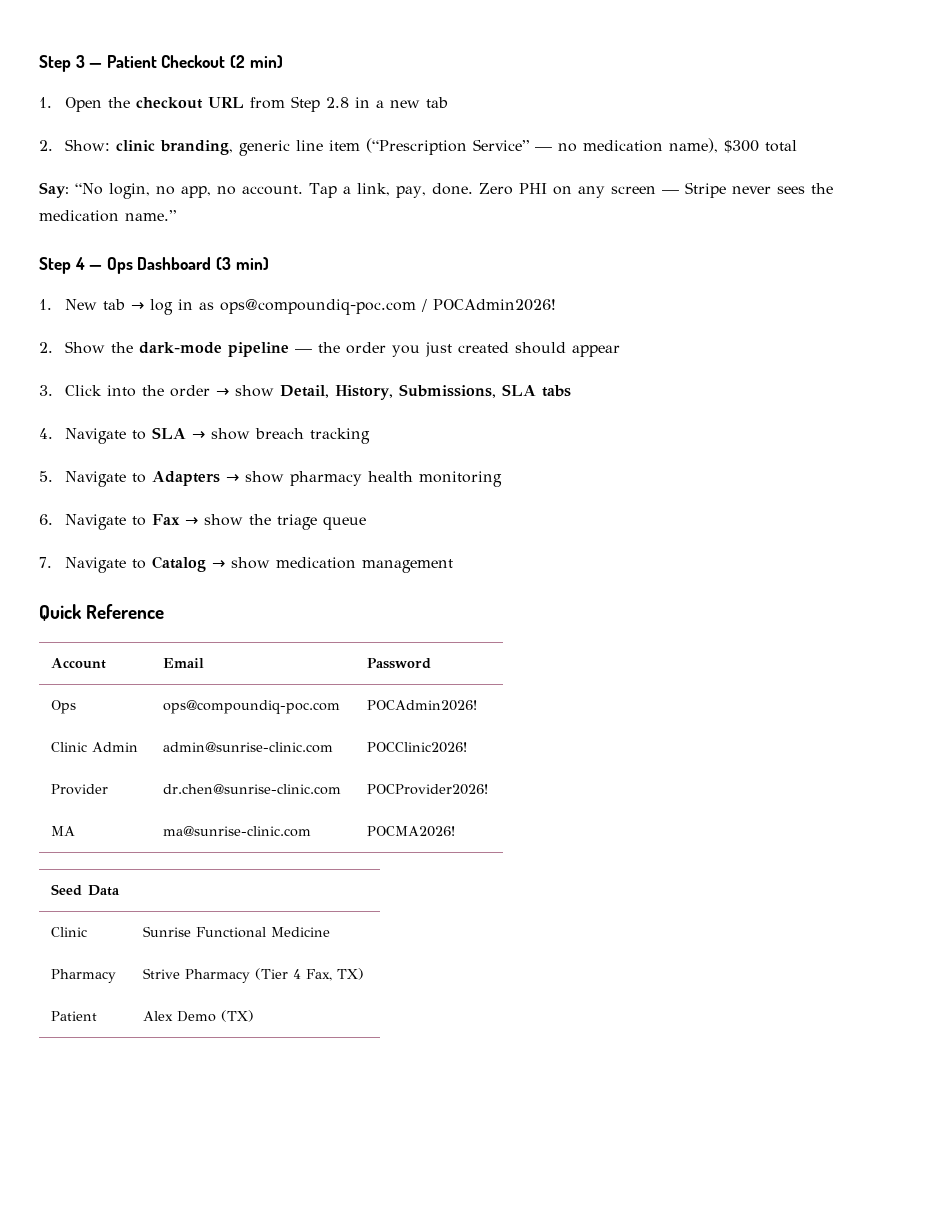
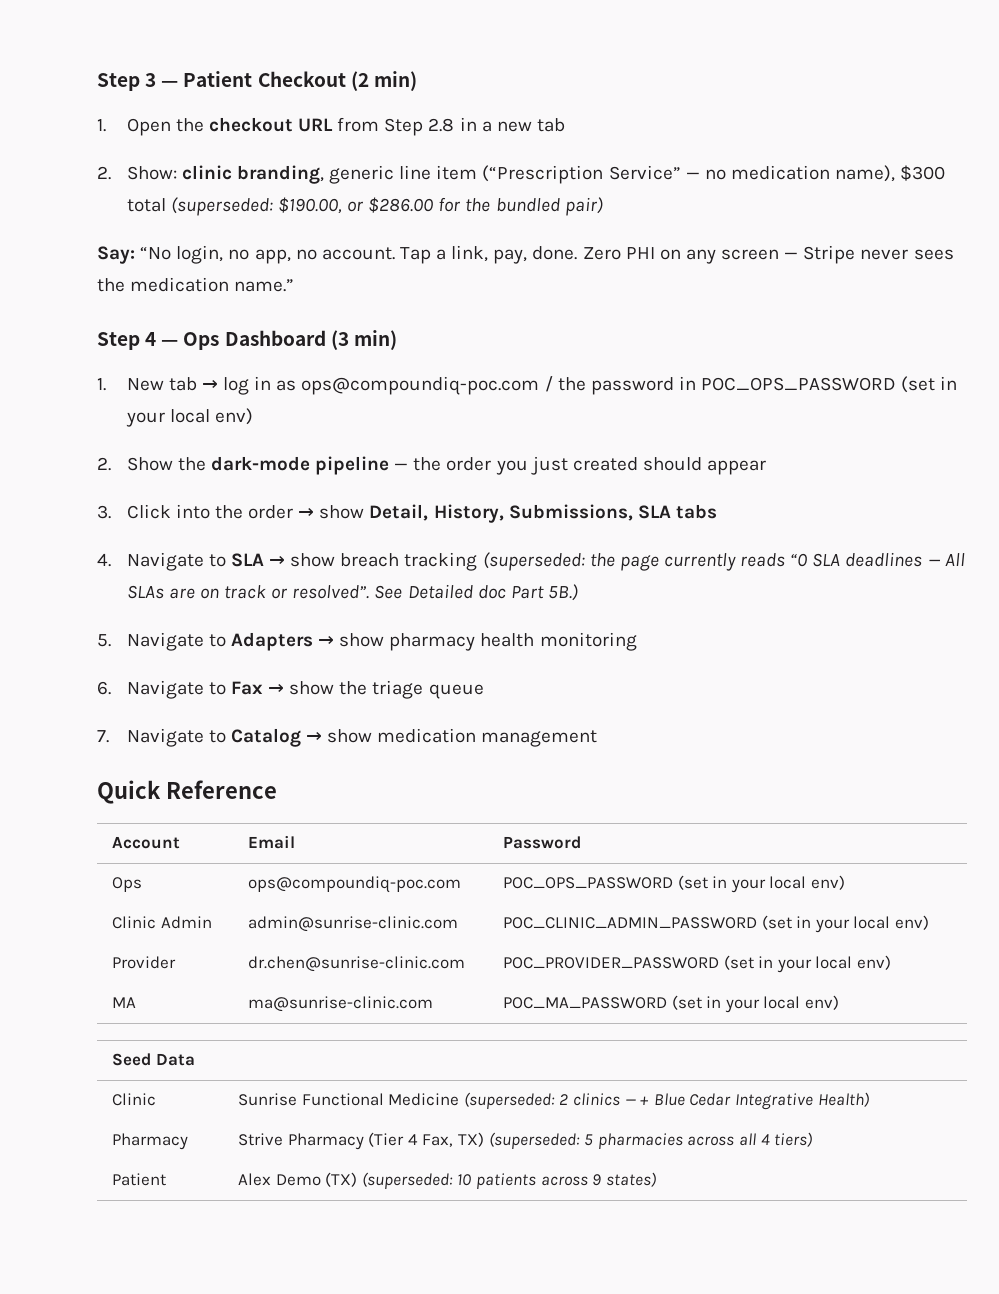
(797, 146) none -> [170,197,603,216] (superseded: $190.00, or $286.00 for the bundled pair)
[432,299,556,311] POCAdmin2026! -> [557,376,958,395] [125,408,253,427] the password in POC_OPS_PASSWORD (set in your local env)
(370, 436) none -> [482,552,965,571] [126,584,578,601] (superseded: the page currently reads “0 SLA deadlines — All SLAs are on track or resolved”. See Detailed doc Part 5B.)
[367,700,478,711] [51,742,139,752] [163,742,334,753] [367,742,468,753] [51,784,109,795] [163,784,342,795] [367,784,489,795] [51,826,76,836] [163,826,312,837] [367,826,456,837] POCAdmin2026! // Clinic Admin | admin@sunrise-clinic.com | POCClinic2026! // Provider | dr.chen@sunrise-clinic.com | POCProvider2026! // MA | ma@sunrise-clinic.com | POCMA2026! -> [503,875,846,893] [112,916,212,929] [248,916,459,932] [503,915,930,933] [112,956,177,969] [248,956,466,972] [503,955,892,973] [112,997,137,1008] [248,996,434,1012] [503,995,840,1013] POC_OPS_PASSWORD (set in your local env) // Clinic Admin | admin@sunrise-clinic.com | POC_CLINIC_ADMIN_PASSWORD (set in your local env) // Provider | dr.chen@sunrise-clinic.com | POC_PROVIDER_PASSWORD (set in your local env) // MA | ma@sunrise-clinic.com | POC_MA_PASSWORD (set in your local env)
(331, 932) none -> [463,1092,870,1110] (superseded: 2 clinics — + Blue Cedar Integrative Health)
[51,1011,98,1021] [143,1010,255,1022] // Patient | Alex Demo (TX) -> [488,1132,814,1149] [112,1173,167,1186] [238,1172,657,1189] (superseded: 5 pharmacies across all 4 tiers) // Patient | Alex Demo (TX) (superseded: 10 patients across 9 states)

